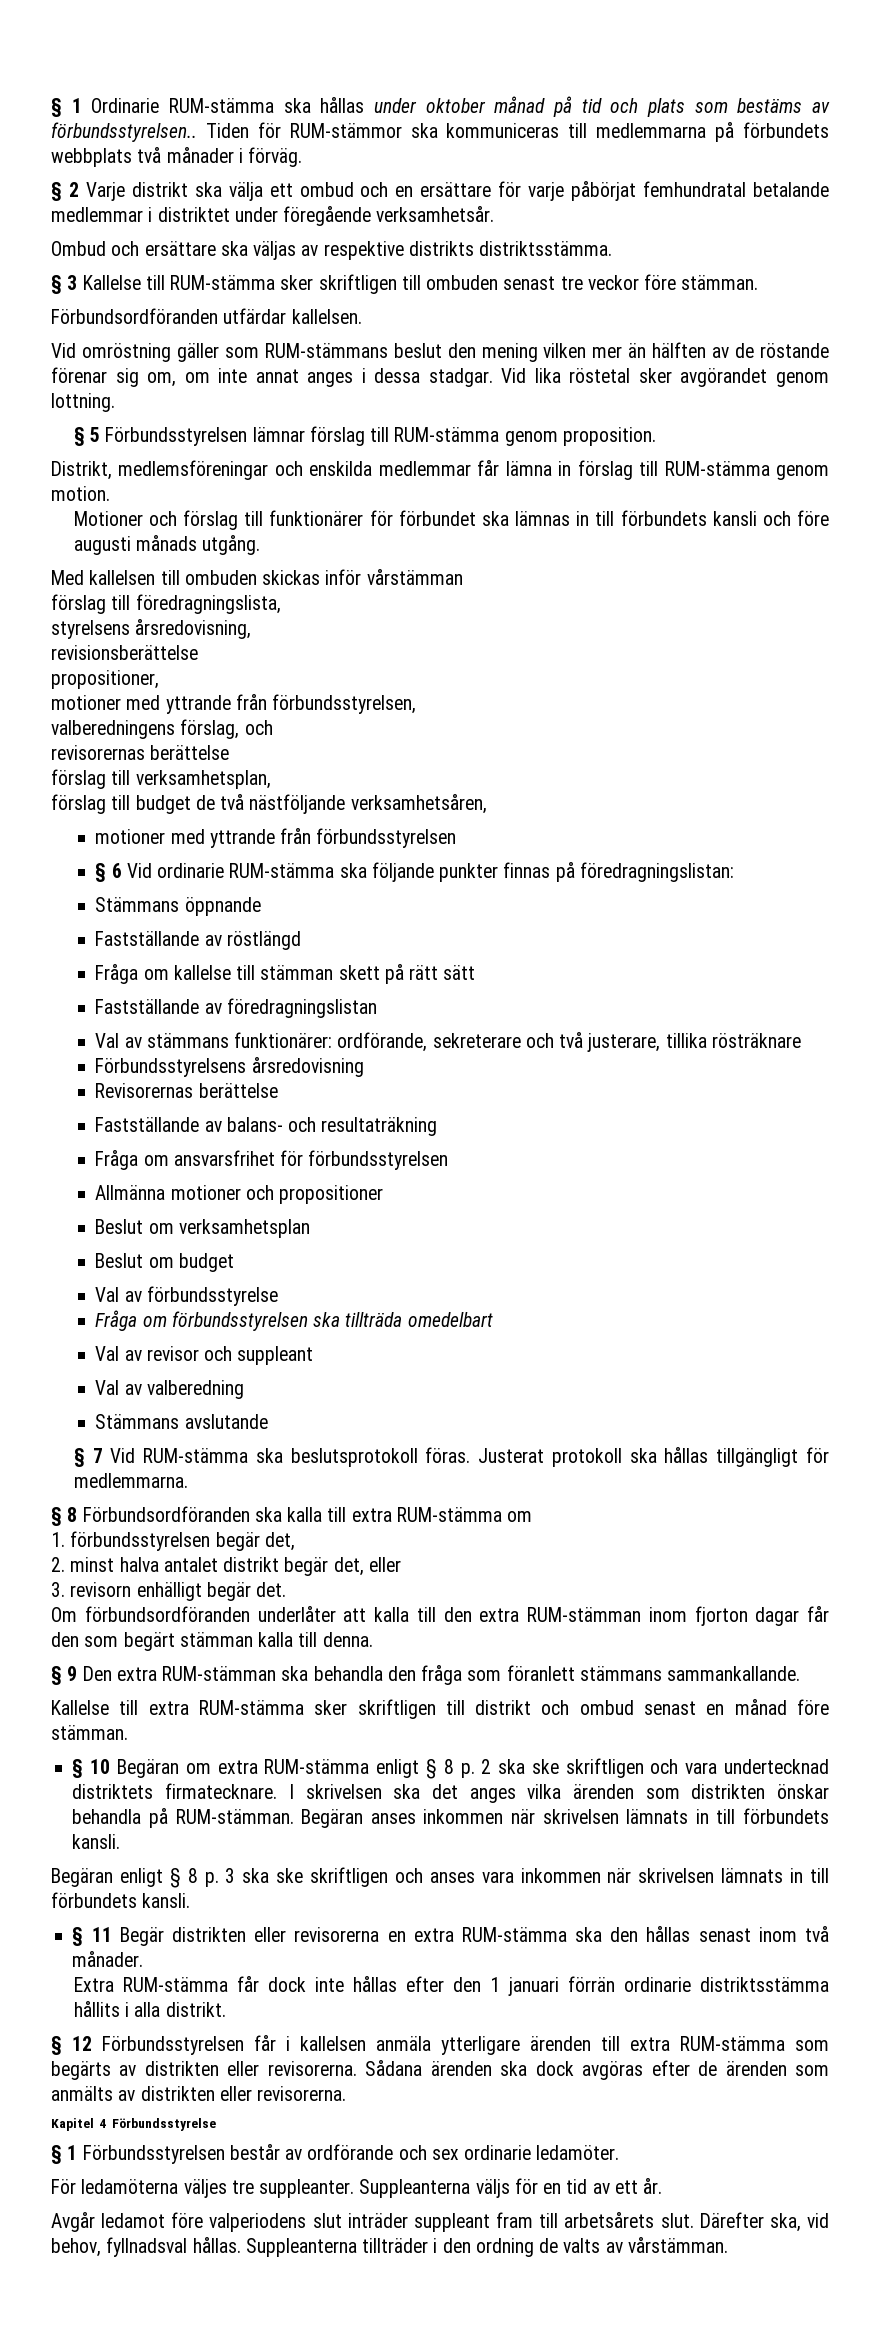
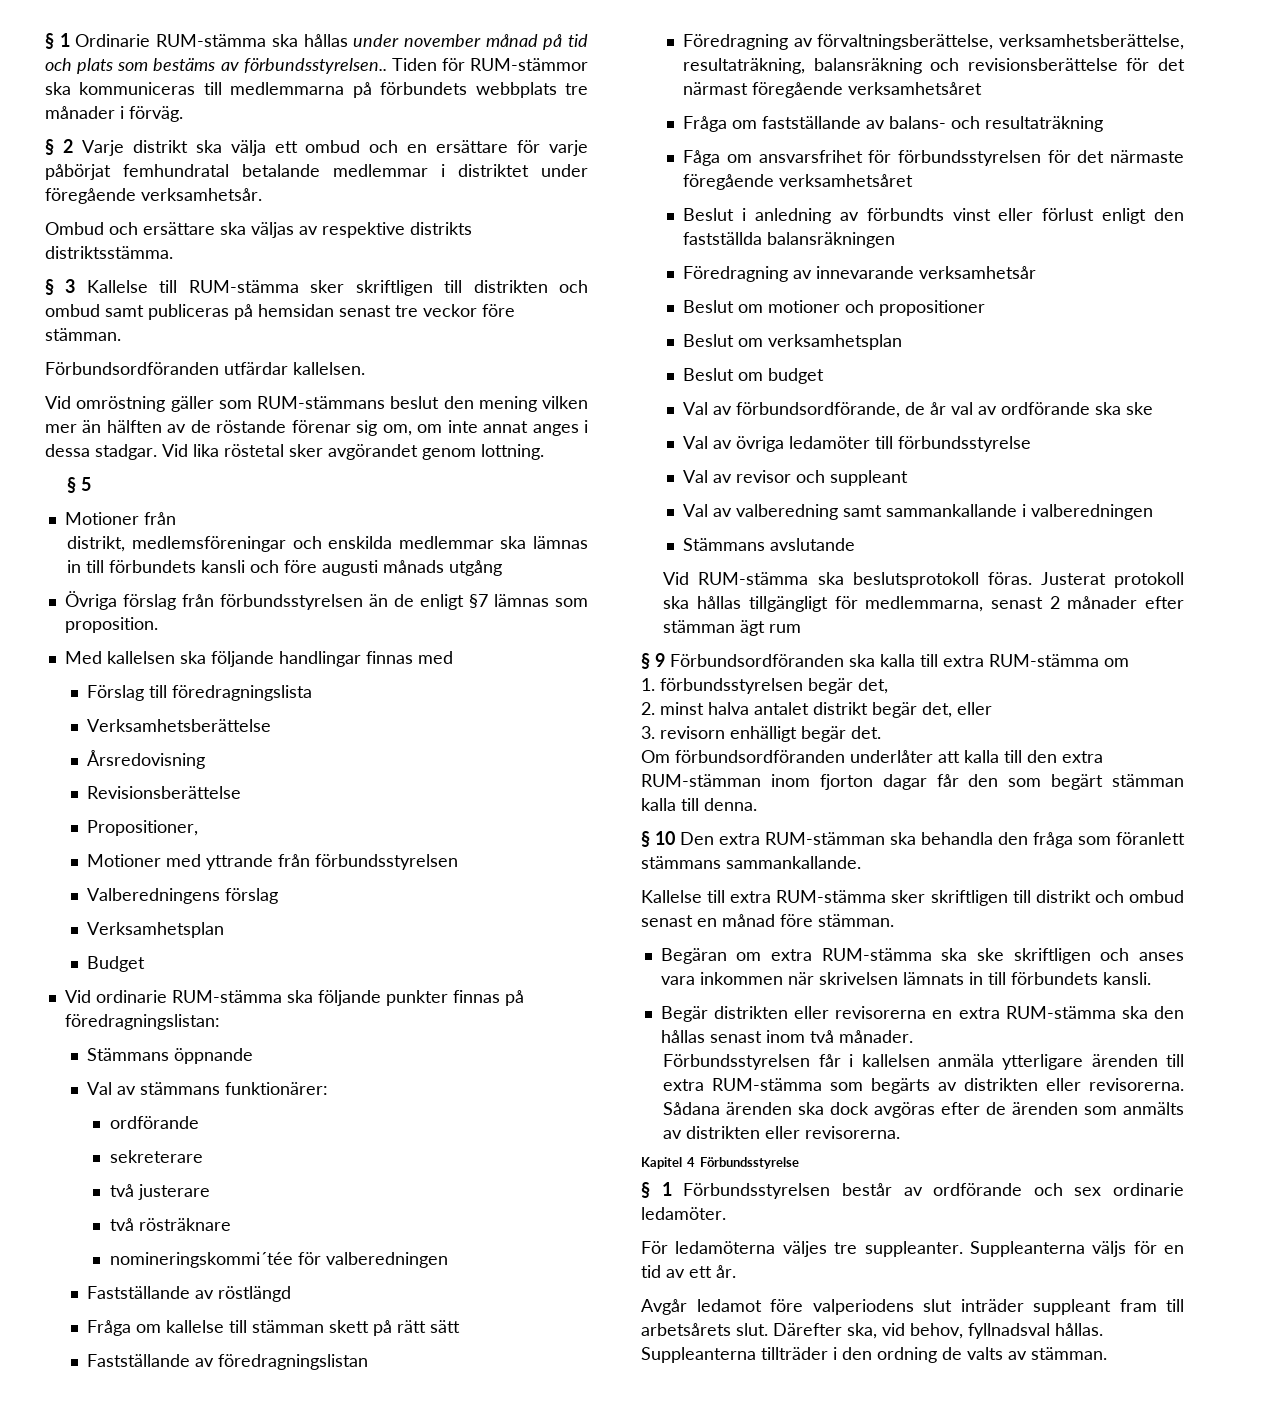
[425,98,486,113] oktober -> [403,34,481,47] november
[137,147,162,163] två -> [565,83,588,95] tre
[426,275,499,290] ombuden -> [473,280,588,293] [45,304,334,320] distrikten och ombud samt publiceras på hemsidan
[105,426,656,446] [51,460,830,480] [51,486,110,501] [73,510,476,530] Förbundsstyrelsen lämnar förslag till RUM-stämma genom proposition. // Distrikt, medlemsföreningar och enskilda medlemmar får lämna in förslag till RUM-stämma genom motion. // Motioner och förslag till funktionärer för förbundet -> [64,512,176,525] [67,536,494,552] // Motioner från // distrikt, medlemsföreningar och enskilda medlemmar
[202,535,261,555] [51,569,463,585] [51,594,281,614] [51,619,252,639] [51,645,198,660] [51,670,159,689] [51,694,417,714] [51,719,273,739] [51,745,230,760] [51,769,271,789] [51,794,487,814] [95,829,166,844] utgång. // Med kallelsen till ombuden skickas inför vårstämman // förslag till föredragningslista, // styrelsens årsredovisning, // revisionsberättelse // propositioner, // motioner med yttrande från förbundsstyrelsen, // valberedningens förslag, och // revisorernas berättelse // förslag till verksamhetsplan, // förslag till budget de två nästföljande verksamhetsåren, // motioner -> [449,560,503,576] [64,591,589,610] [64,617,158,633] [64,651,453,667] [87,685,313,701] [87,719,272,732] [87,750,206,769] [87,786,242,799] [87,820,199,836] [87,854,162,867] utgång // Övriga förslag från förbundsstyrelsen än de enligt §7 lämnas som proposition. // Med kallelsen ska följande handlingar finnas med // Förslag till föredragningslista // Verksamhetsberättelse // Årsredovisning // Revisionsberättelse // Propositioner, // Motioner
[95,863,122,882] § 6 -> [87,888,279,904] [87,922,225,938] [87,956,146,972] Valberedningens förslag // Verksamhetsplan // Budget //
(261, 906) none -> [87,1082,329,1095] [109,1116,199,1129] [109,1150,203,1163] [109,1184,210,1200] [109,1218,231,1231] [109,1252,448,1268] // Val av stämmans funktionärer: // ordförande // sekreterare // två justerare // två rösträknare // nomineringskommi´tée för valberedningen
[95,1032,801,1052] [95,1057,364,1077] [95,1083,278,1098] [95,1117,200,1132] Val av stämmans funktionärer: ordförande, sekreterare och två justerare, tillika rösträknare // Förbundsstyrelsens årsredovisning // Revisorernas berättelse // Fastställande -> [683,34,1184,50] [683,58,1185,74] [683,82,983,98] [683,116,862,132] Föredragning av förvaltningsberättelse, verksamhetsberättelse, resultaträkning, balansräkning och revisionsberättelse för det närmast föregående verksamhetsåret // Fråga om fastställande
[95,1150,139,1170] Fråga -> [683,150,721,166] Fåga
[95,1185,166,1200] // Allmänna -> [1047,150,1184,163] [683,174,914,190] [683,208,1184,224] [683,232,896,248] [683,266,1037,282] [683,300,764,313] för det närmaste föregående verksamhetsåret // Beslut i anledning av förbundts vinst eller förlust enligt den fastställda balansräkningen // Föredragning av innevarande verksamhetsår // Beslut om
[146,1286,278,1306] [95,1310,493,1331] förbundsstyrelse // Fråga om förbundsstyrelsen ska tillträda omedelbart -> [736,402,1154,418] [683,436,1032,452] förbundsordförande, de år val av ordförande ska ske // Val av övriga ledamöter till förbundsstyrelse
(244, 1389) none -> [843,504,1154,520] samt sammankallande i valberedningen
[73,1448,103,1467] § 7 -> (856, 544) none
[73,1473,188,1488] [51,1507,78,1526] medlemmarna. // § 8 -> [865,596,1184,612] [663,620,802,636] [641,653,665,669] medlemmarna, senast 2 månader efter stämman ägt rum // § 9
[67,1666,78,1681] 9 -> [655,831,675,845] 10
[72,1759,111,1778] § 10 -> (894, 920) none
[376,1758,829,1779] [72,1783,830,1803] [72,1808,830,1828] [72,1834,121,1849] [51,1868,236,1888] enligt § 8 p. 2 ska ske skriftligen och vara undertecknad distriktets firmatecknare. I skrivelsen ska det anges vilka ärenden som distrikten önskar behandla på RUM-stämman. Begäran anses inkommen när skrivelsen lämnats in till förbundets kansli. // Begäran enligt § 8 p. 3 -> (932, 954) none
[72,1927,112,1946] § 11 -> (1151, 978) none
[73,1976,829,1996] [73,2001,226,2017] [51,2036,92,2055] Extra RUM-stämma får dock inte hållas efter den 1 januari förrän ordinarie distriktsstämma hållits i alla distrikt. // § 12 -> (913, 1036) none
[627,2237,728,2253] vårstämman. -> [1031,1347,1107,1360] stämman.

